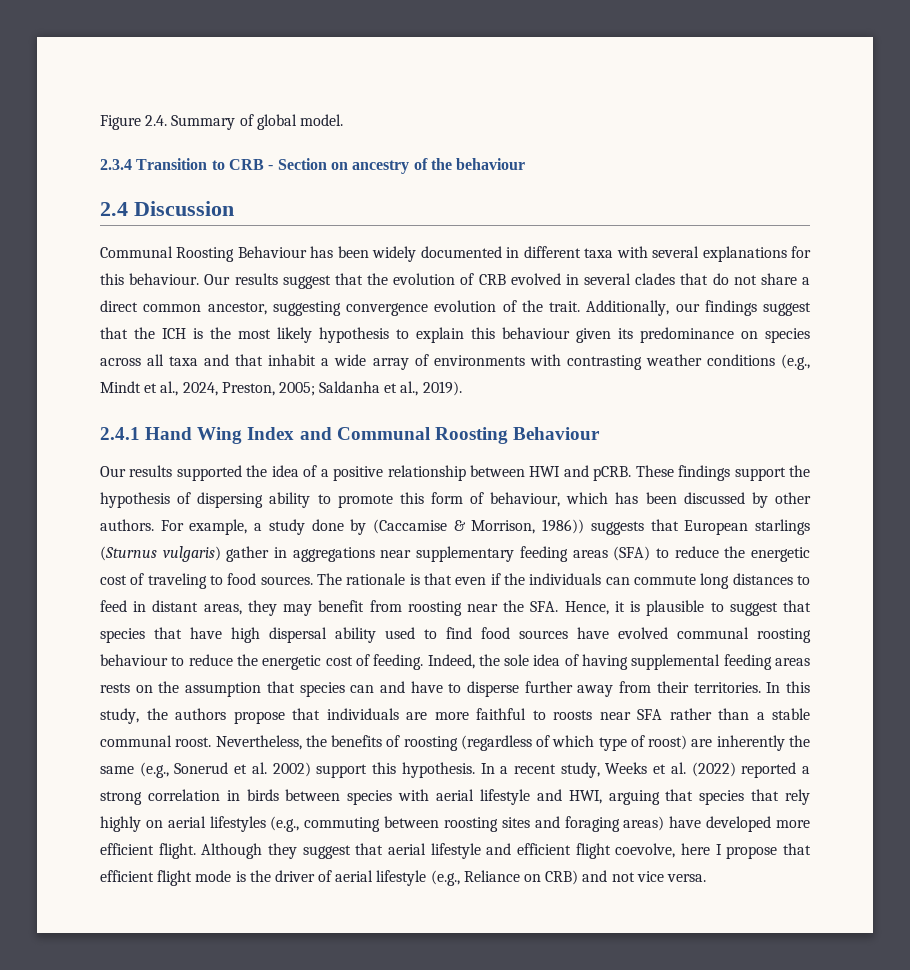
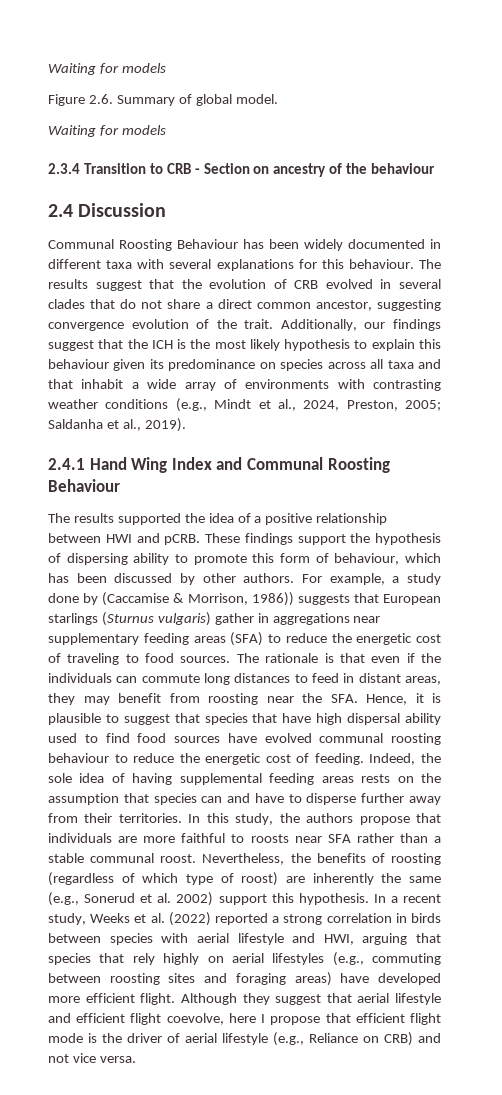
[100,115,168,130] Figure 2.4. -> [48,63,166,75] [48,94,113,106] Waiting for models // Figure 2.6.
(343, 120) none -> [48,125,166,137] // Waiting for models
[204,274,231,285] Our -> [419,259,441,269] The
[100,466,126,477] Our -> [48,513,70,523] The

